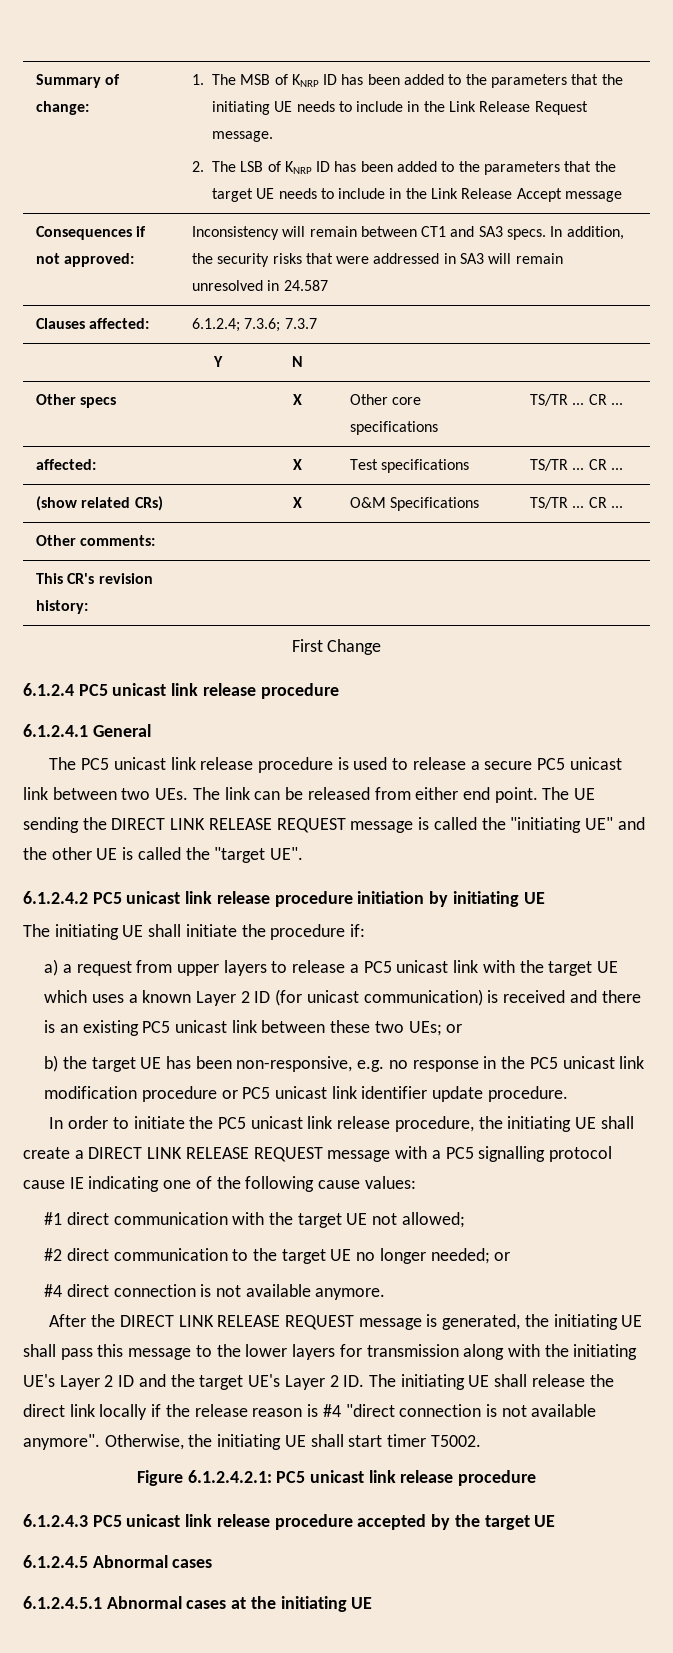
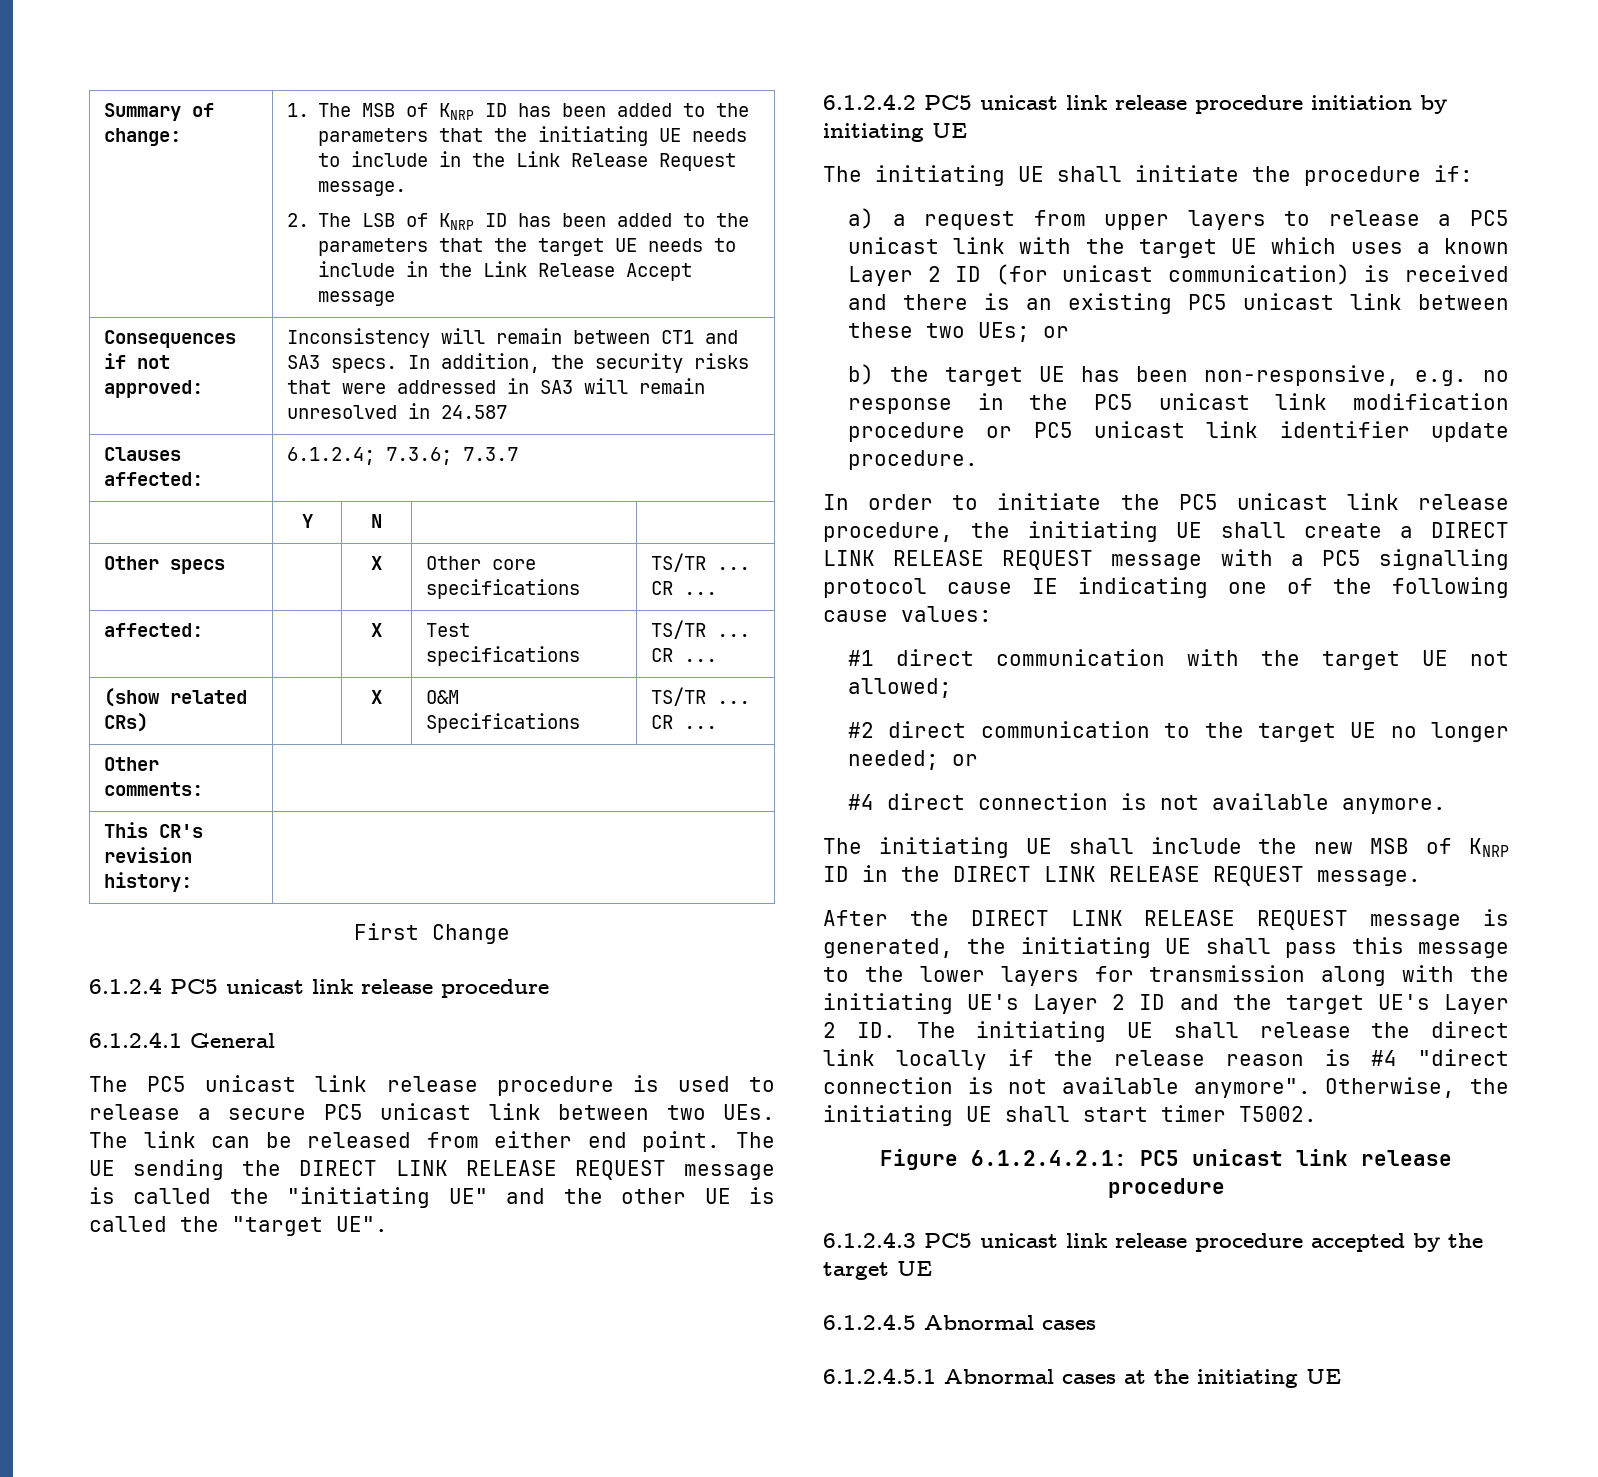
(386, 1294) none -> [823,837,1509,858] [823,865,1421,886] // The initiating UE shall include the new MSB of KNRP ID in the DIRECT LINK RELEASE REQUEST message.

